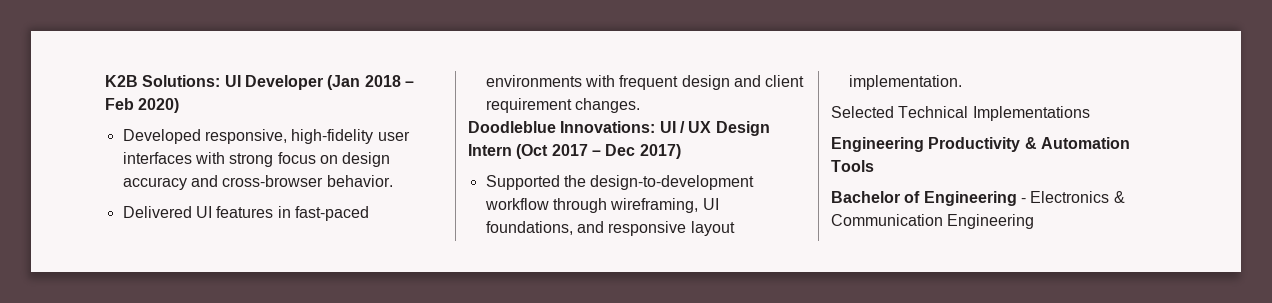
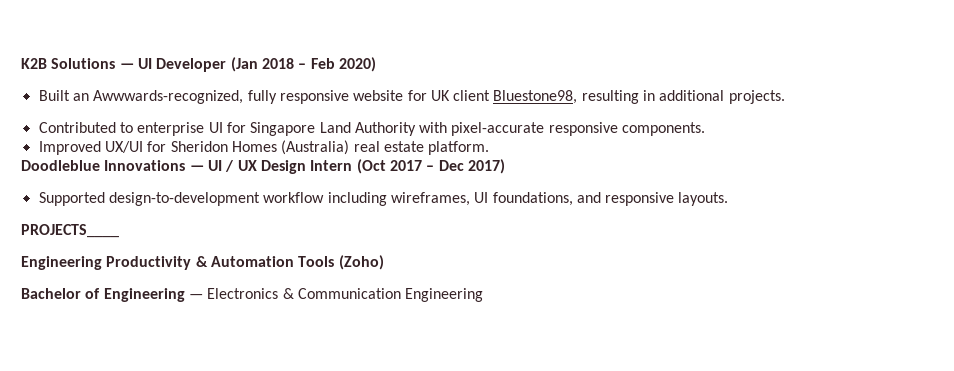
[142,75,221,87] Solutions: -> [51,58,134,69] Solutions —
[122,129,410,144] [122,152,391,167] [122,175,393,190] [122,206,369,221] [485,75,805,90] [485,98,640,113] Developed responsive, high-fidelity user interfaces with strong focus on design accuracy and cross-browser behavior. // Delivered UI features in fast-paced environments with frequent design and client requirement changes. -> [38,90,785,104] [38,122,706,136] [38,140,490,155] Built an Awwwards-recognized, fully responsive website for UK client Bluestone98, resulting in additional projects. // Contributed to enterprise UI for Singapore Land Authority with pixel-accurate responsive components. // Improved UX/UI for Sheridon Homes (Australia) real estate platform.
[560,121,656,133] Innovations: -> [104,160,204,171] Innovations —
[563,175,586,187] the -> (105, 199) none
[552,198,699,213] through wireframing, -> [327,192,470,206] including wireframes,
[690,221,735,236] [848,75,962,90] [831,106,1090,121] layout implementation. // Selected Technical Implementations -> [678,192,729,206] [21,224,119,238] layouts. // PROJECTS____
(874, 166) none -> [338,255,384,270] (Zoho)
[1020,198,1026,203] - -> [188,294,203,299] —

